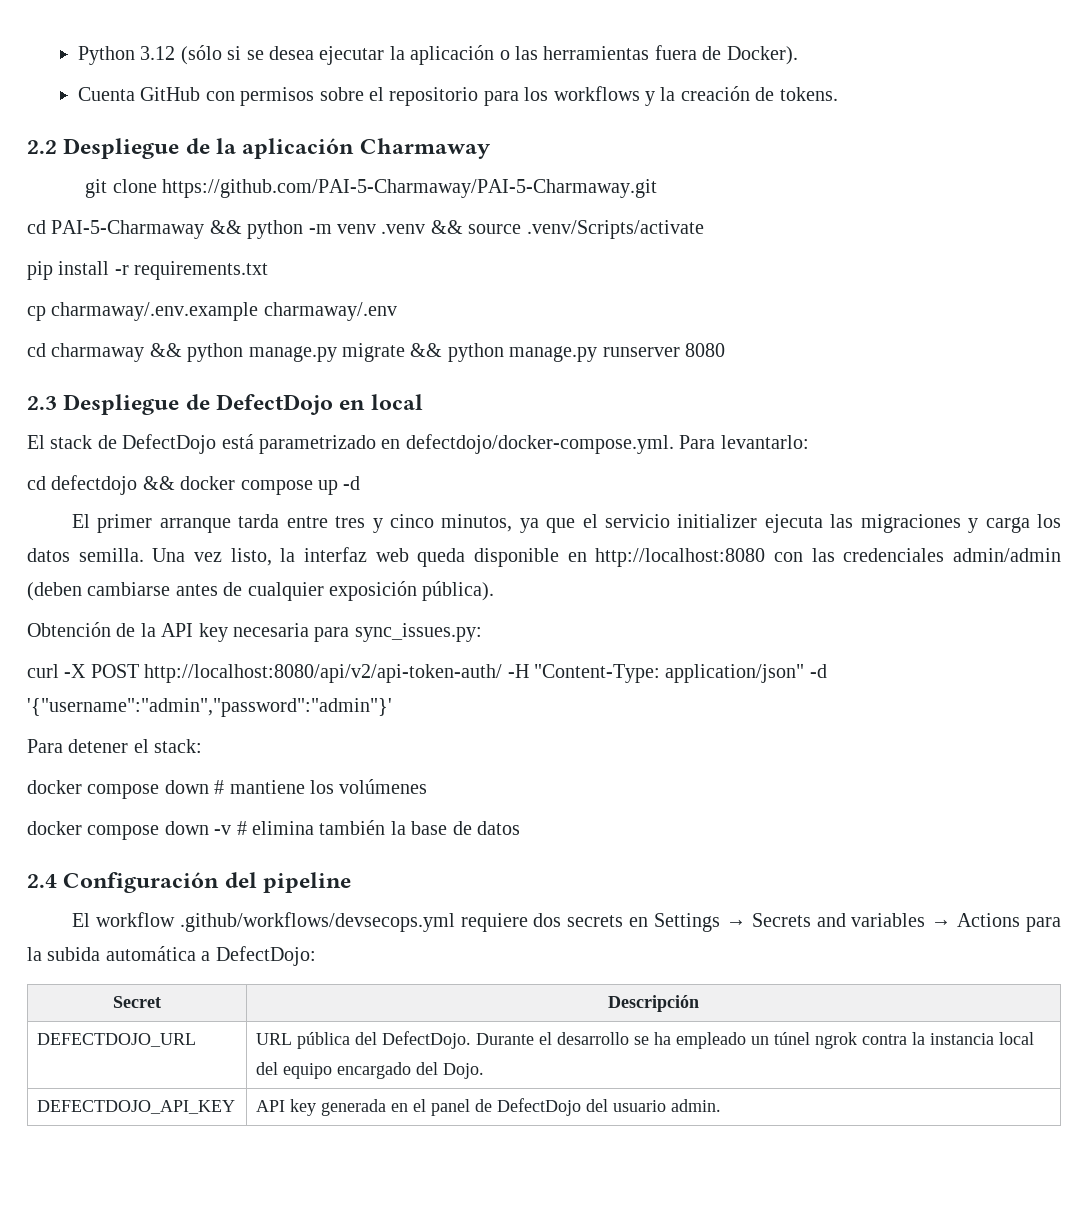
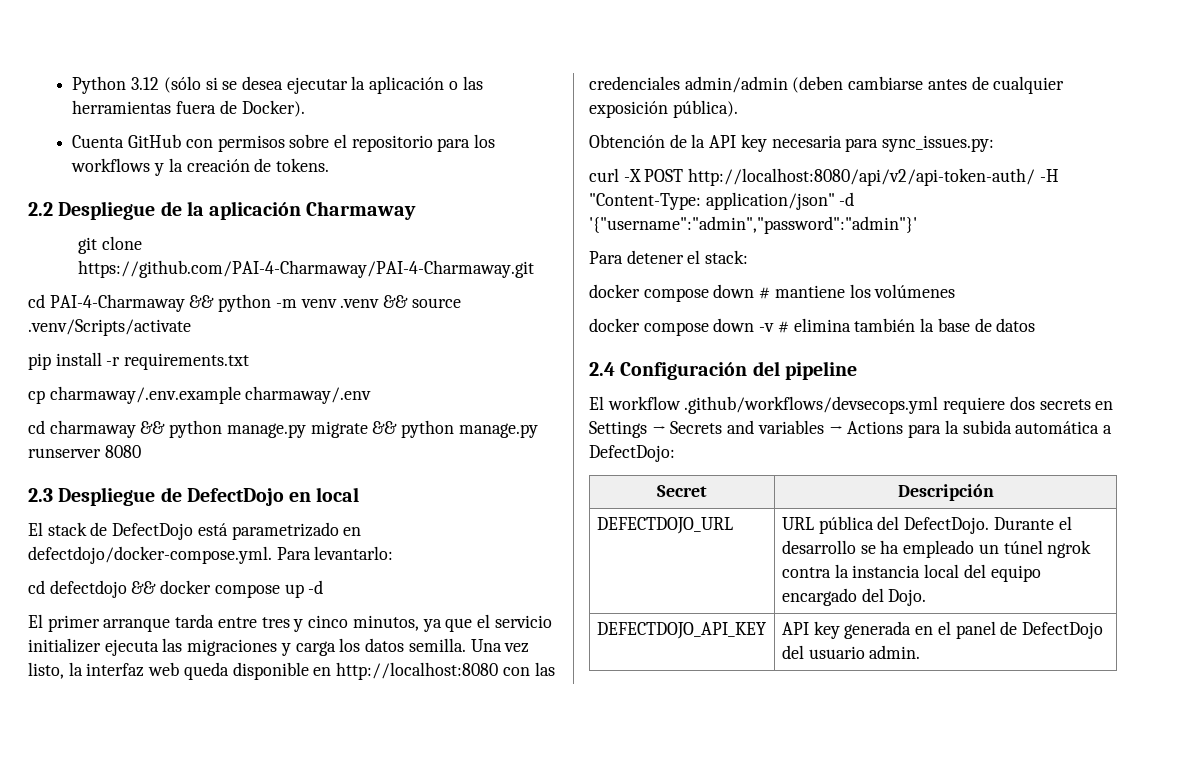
[161,179,657,198] [27,220,205,239] https://github.com/PAI-5-Charmaway/PAI-5-Charmaway.git // cd PAI-5-Charmaway -> [78,260,535,278] [28,294,185,312] https://github.com/PAI-4-Charmaway/PAI-4-Charmaway.git // cd PAI-4-Charmaway

